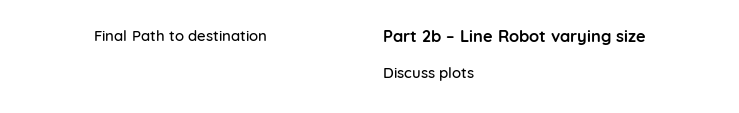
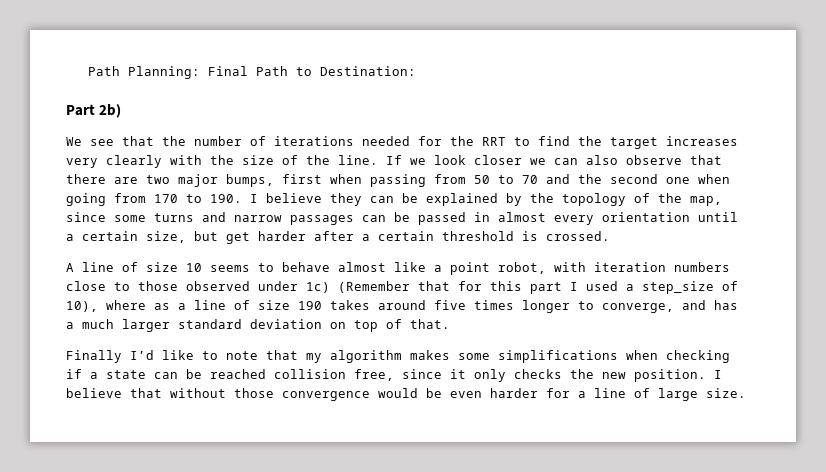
(94, 35) none -> [88,66,201,79] Path Planning:
[187,30,267,41] destination -> [320,66,417,76] Destination:
[422,30,646,45] [383,67,475,81] 2b – Line Robot varying size // Discuss plots -> [99,104,122,118] [66,136,738,149] [66,155,722,168] [66,174,730,187] [66,193,722,206] [66,212,738,225] [66,231,610,244] [66,262,730,275] [66,281,738,294] [66,300,738,313] [66,319,450,332] [66,350,730,363] [66,369,722,382] [66,388,746,401] 2b) // We see that the number of iterations needed for the RRT to find the target increases very clearly with the size of the line. If we look closer we can also observe that there are two major bumps, first when passing from 50 to 70 and the second one when going from 170 to 190. I believe they can be explained by the topology of the map, since some turns and narrow passages can be passed in almost every orientation until a certain size, but get harder after a certain threshold is crossed. // A line of size 10 seems to behave almost like a point robot, with iteration numbers close to those observed under 1c) (Remember that for this part I used a step_size of 10), where as a line of size 190 takes around five times longer to converge, and has a much larger standard deviation on top of that. // Finally I’d like to note that my algorithm makes some simplifications when checking if a state can be reached collision free, since it only checks the new position. I believe that without those convergence would be even harder for a line of large size.

